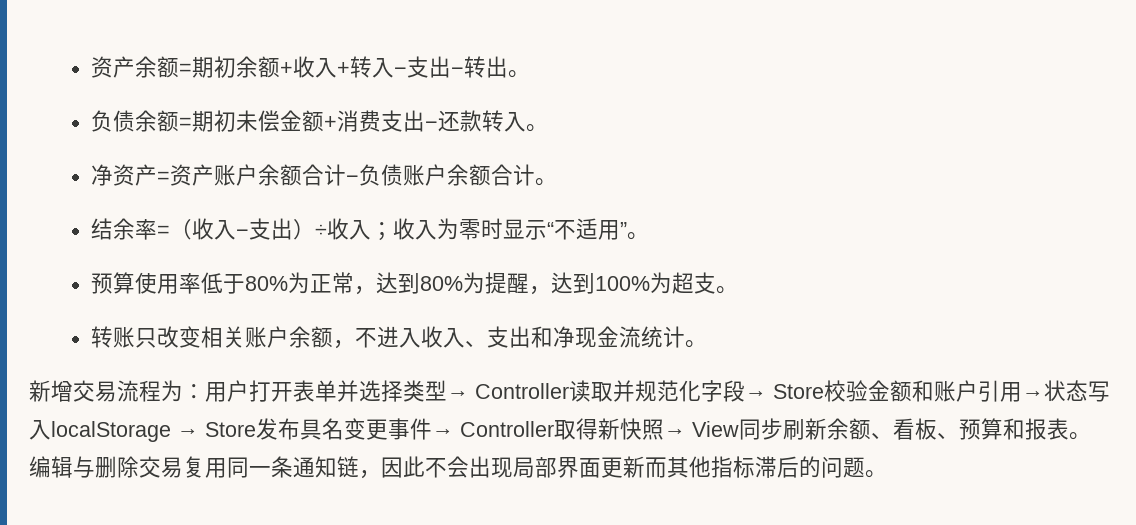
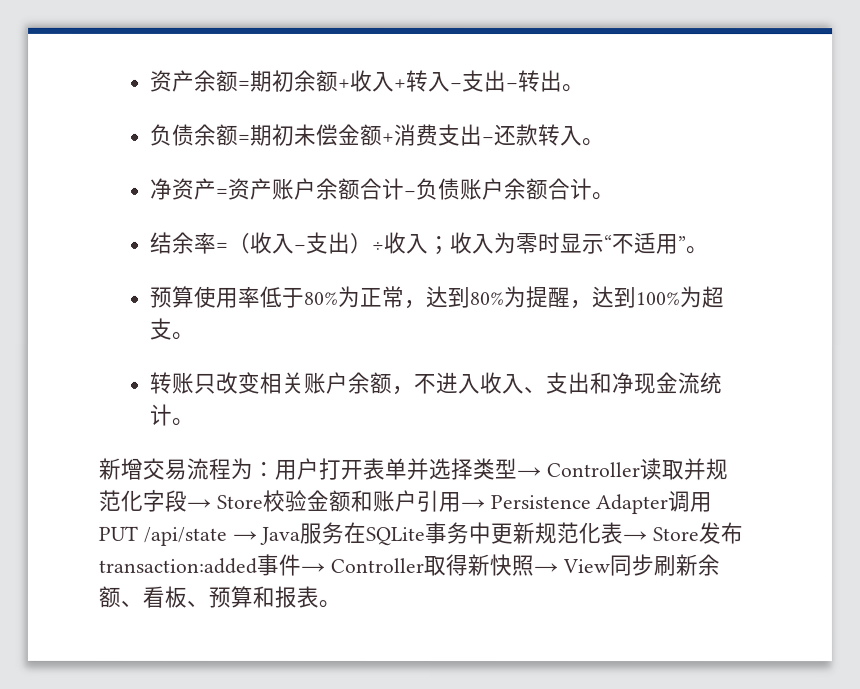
[1044,380,1110,402] [29,420,171,442] 状态写入localStorage -> [489,491,713,515] [98,521,624,546] Persistence Adapter调用PUT /api/state → Java服务在SQLite事务中更新规范化表
[300,418,388,440] 具名变更 -> [98,557,257,574] transaction:added
[29,456,887,479] 编辑与删除交易复用同一条通知链，因此不会出现局部界面更新而其他指标滞后的问题。 -> (341, 603) none

